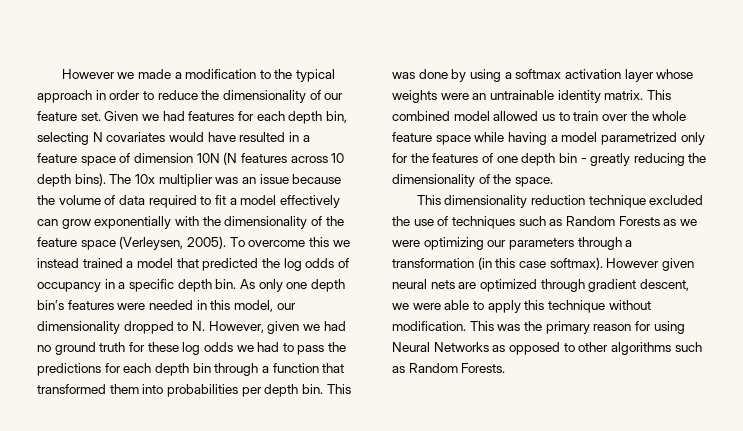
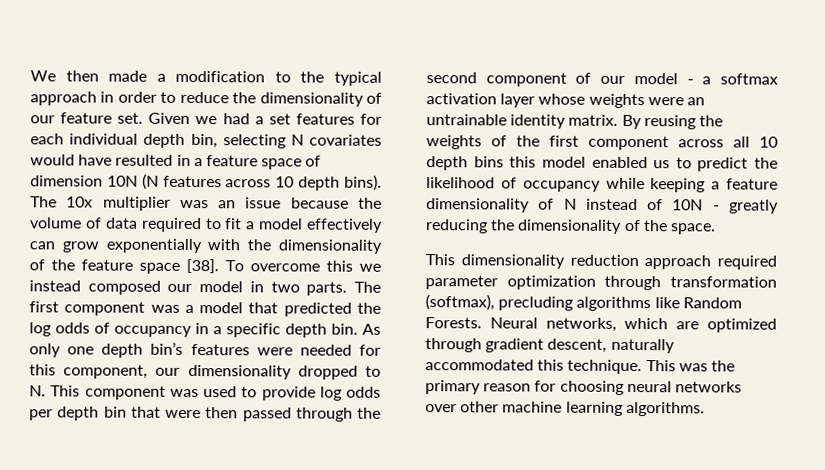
[61,69,135,79] However we -> [30,70,99,82] We then
(185, 116) none -> [254,113,291,125] a set
(285, 116) none -> [69,133,139,145] individual
[119,236,226,250] (Verleysen, 2005). -> [186,258,219,274] [38].
[82,258,123,268] trained -> [87,280,382,296] [29,301,180,316] composed our model in two parts. The first component was
[196,300,273,312] in this model, -> [359,344,381,356] [29,364,149,379] for this component,
[208,321,346,334] [37,342,347,355] [37,363,345,376] [37,384,351,397] [392,69,501,82] However, given we had no ground truth for these log odds we had to pass the predictions for each depth bin through a function that transformed them into probabilities per depth bin. This was done by using -> [50,385,381,401] [29,406,381,422] [426,72,694,87] This component was used to provide log odds per depth bin that were then passed through the second component of our model -
[646,90,671,100] [392,111,687,121] [392,132,705,145] [392,153,577,166] This combined model allowed us to train over the whole feature space while having a model parametrized only for the features of one depth bin -> [621,114,723,130] [426,135,778,151] [426,156,778,172] [426,177,778,193] [426,198,704,213] By reusing the weights of the first component across all 10 depth bins this model enabled us to predict the likelihood of occupancy while keeping a feature dimensionality of N instead of 10N
[588,195,704,208] [392,216,697,229] [392,237,633,250] [392,257,694,271] [392,279,455,289] technique excluded the use of techniques such as Random Forests as we were optimizing our parameters through a transformation (in this case softmax). However given neural nets -> [644,255,777,270] [425,275,777,291] [425,294,742,312] [425,317,669,332] approach required parameter optimization through transformation (softmax), precluding algorithms like Random Forests. Neural networks, which
[392,300,651,313] [392,321,466,331] we were able to apply this technique without modification. -> [610,338,675,354] [425,359,643,375] naturally accommodated this technique.
[653,321,685,334] [392,342,702,355] [392,363,506,373] using Neural Networks as opposed to other algorithms such as Random Forests. -> [559,380,742,395] [425,401,705,417] choosing neural networks over other machine learning algorithms.

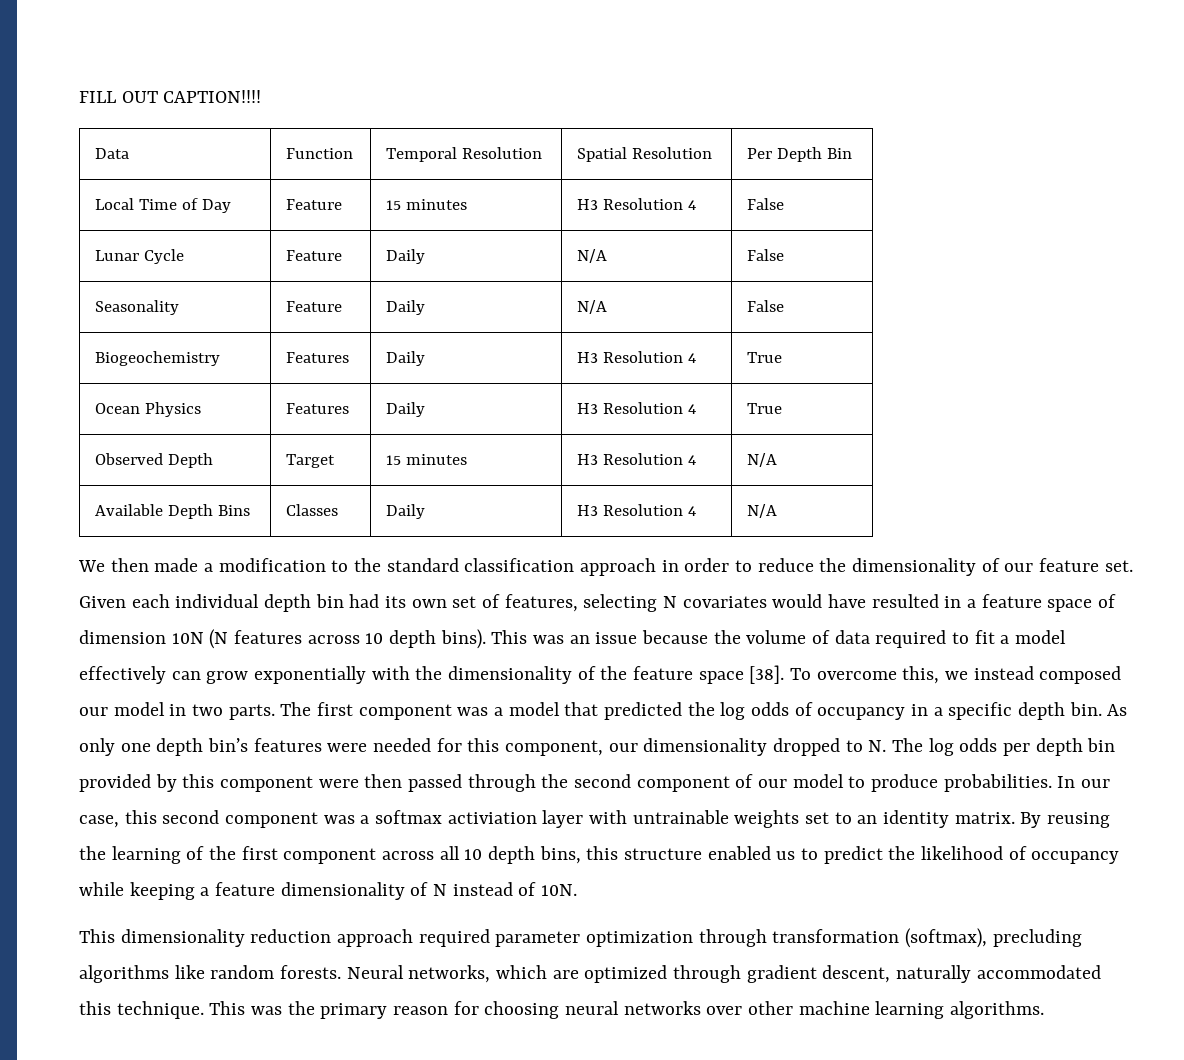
(30, 76) none -> [79,90,262,103] [95,148,130,159] [286,148,354,159] [386,147,543,162] [577,147,713,162] [747,147,853,162] [95,198,232,213] [286,199,343,210] [386,199,468,210] [577,198,697,210] [747,198,785,210] [95,249,185,264] [286,250,343,261] [386,249,426,264] [577,249,608,263] [747,249,785,261] [95,300,180,315] [286,301,343,312] [386,300,426,315] [577,300,608,314] [747,300,785,312] [95,351,221,366] [286,352,350,363] [386,351,426,366] [577,351,697,363] [747,352,783,363] [95,402,202,417] [286,403,350,414] [386,402,426,417] [577,402,697,414] [747,403,783,414] [95,453,214,468] [286,454,336,468] [386,454,468,465] [577,453,697,465] [747,453,778,467] [95,504,251,519] [286,504,339,516] [386,504,426,519] [577,504,697,516] [747,504,778,518] FILL OUT CAPTION!!!! // Data | Function | Temporal Resolution | Spatial Resolution | Per Depth Bin // Local Time of Day | Feature | 15 minutes | H3 Resolution 4 | False // Lunar Cycle | Feature | Daily | N/A | False // Seasonality | Feature | Daily | N/A | False // Biogeochemistry | Features | Daily | H3 Resolution 4 | True // Ocean Physics | Features | Daily | H3 Resolution 4 | True // Observed Depth | Target | 15 minutes | H3 Resolution 4 | N/A // Available Depth Bins | Classes | Daily | H3 Resolution 4 | N/A //
[333,71,382,86] typical -> [386,558,575,572] standard classification
[195,113,382,125] [30,133,218,149] we had a set features for each individual depth bin, -> [131,594,578,612] each individual depth bin had its own set of features,
[30,196,171,211] The 10x multiplier -> [491,630,528,644] This
[326,260,353,272] this -> [902,666,940,684] this,
[50,385,316,401] This component was used to provide -> [892,738,924,752] The
[130,406,161,418] that -> [79,774,314,792] provided by this component
[686,73,778,85] [426,93,705,109] [426,114,507,126] - a softmax activation layer whose weights were an untrainable -> [848,774,1111,792] [79,810,878,828] to produce probabilities. In our case, this second component was a softmax activiation layer with untrainable weights set to an
[426,135,482,150] weights -> [111,846,181,864] learning
[473,156,586,168] bins this model -> [539,846,703,864] bins, this structure
[672,199,779,214] [426,219,716,235] 10N - greatly reducing the dimensionality of the space. -> [541,884,578,896] 10N.
[682,297,742,309] [425,317,482,329] Random Forests. -> [210,965,342,979] random forests.

